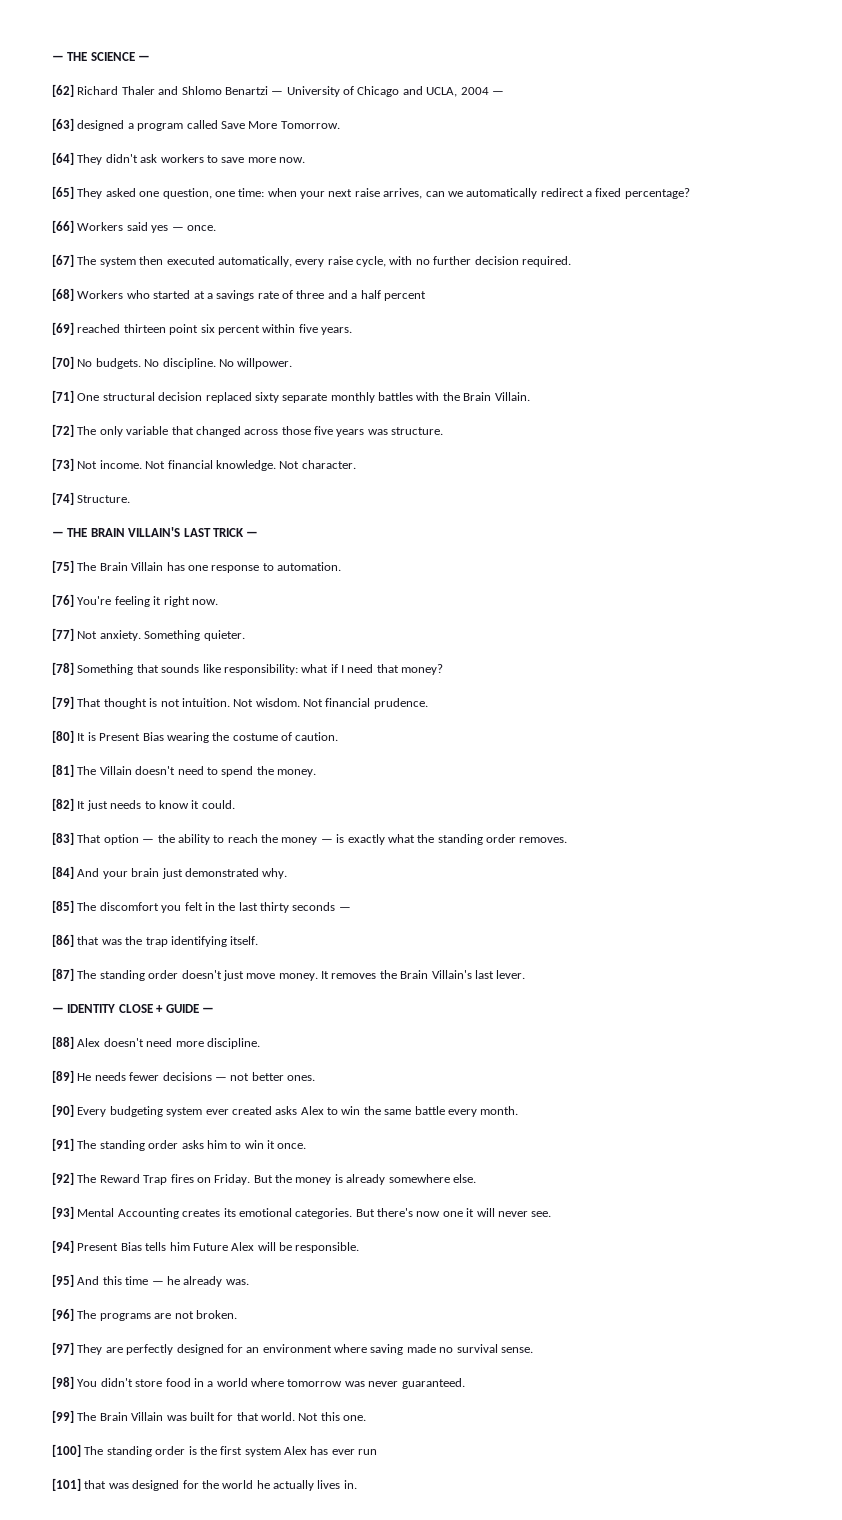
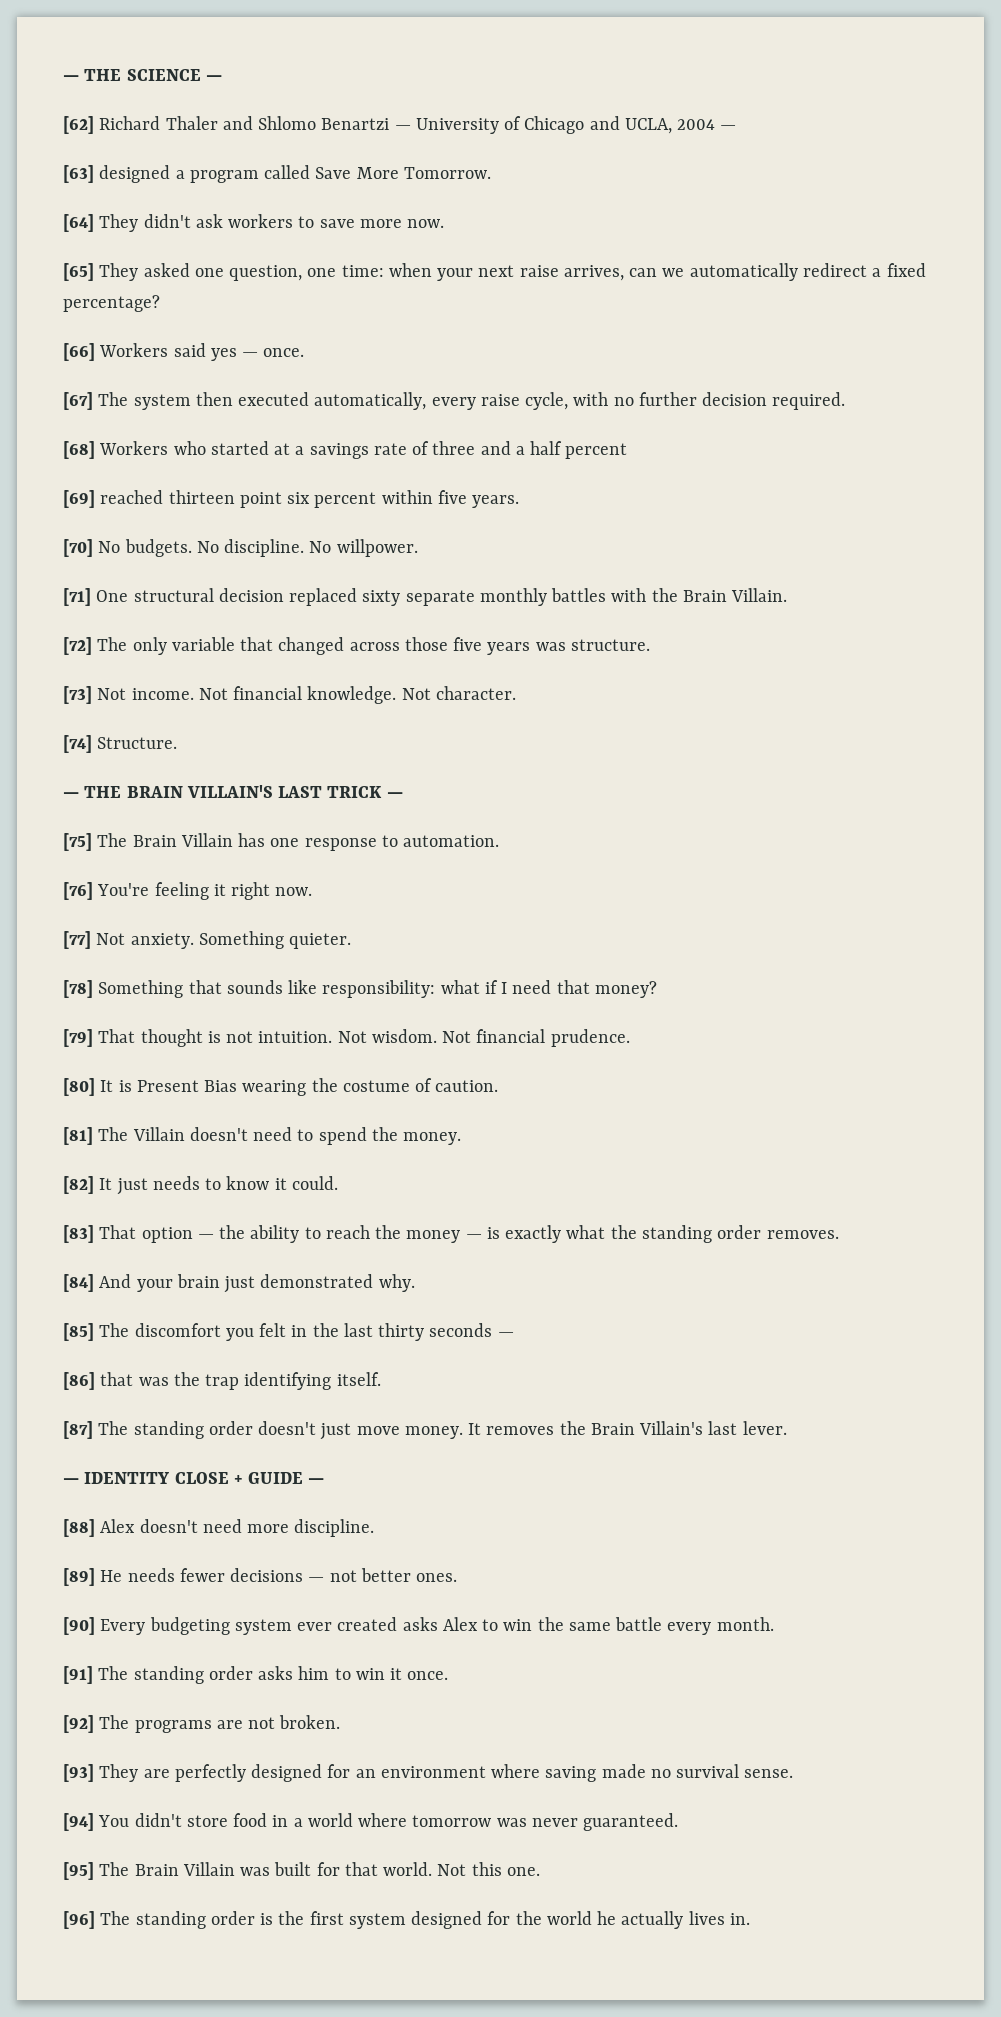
[99,1174,476,1185] [52,1206,552,1219] [52,1240,360,1253] [52,1274,249,1287] [52,1308,97,1321] Reward Trap fires on Friday. But the money is already somewhere else. // [93] Mental Accounting creates its emotional categories. But there's now one it will never see. // [94] Present Bias tells him Future Alex will be responsible. // [95] And this time — he already was. // [96] The -> (130, 1722) none
[52,1342,74,1355] [97] -> [63,1764,94,1782] [93]
[52,1376,74,1389] [98] -> [63,1813,94,1831] [94]
[52,1410,74,1423] [99] -> [63,1862,94,1880] [95]
[52,1444,81,1457] [100] -> [63,1911,95,1929] [96]
[284,1446,378,1455] [52,1478,129,1491] Alex has ever run // [101] that was -> (406, 1921) none

